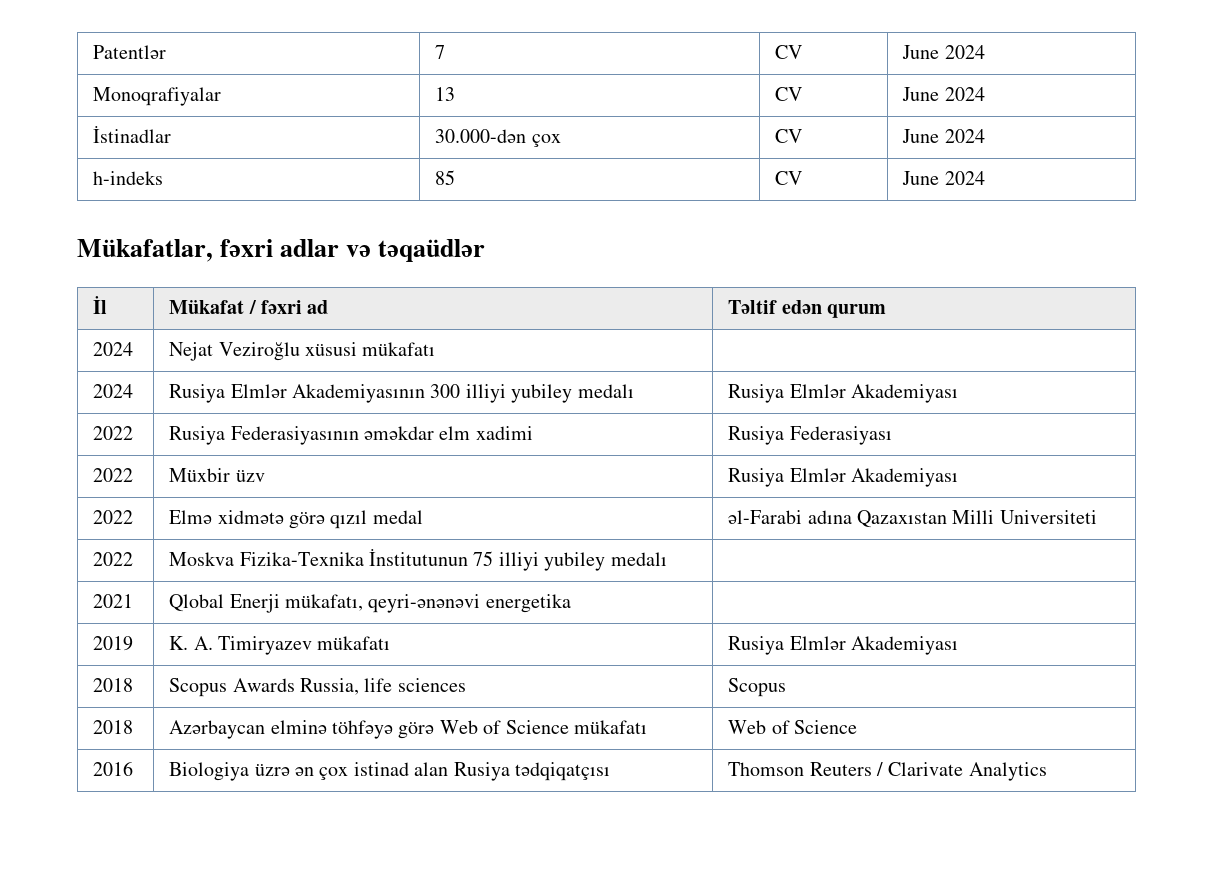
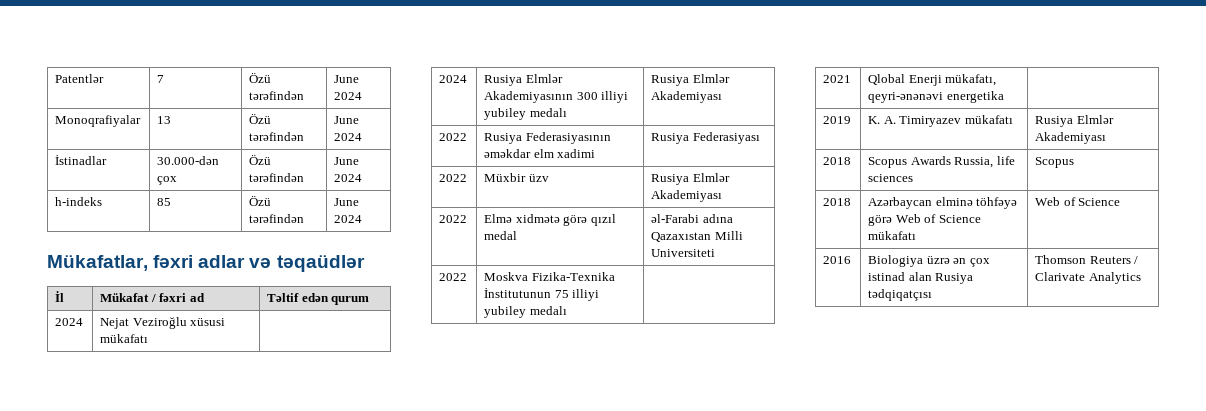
[775,45,803,59] CV -> [249,73,272,83] [249,91,305,100] Özü tərəfindən
[775,87,803,101] CV -> [249,114,272,124] [249,132,305,141] Özü tərəfindən
[775,129,803,143] CV -> [249,155,272,165] [249,173,305,182] Özü tərəfindən
[775,171,803,185] CV -> [249,196,272,206] [249,214,305,223] Özü tərəfindən

